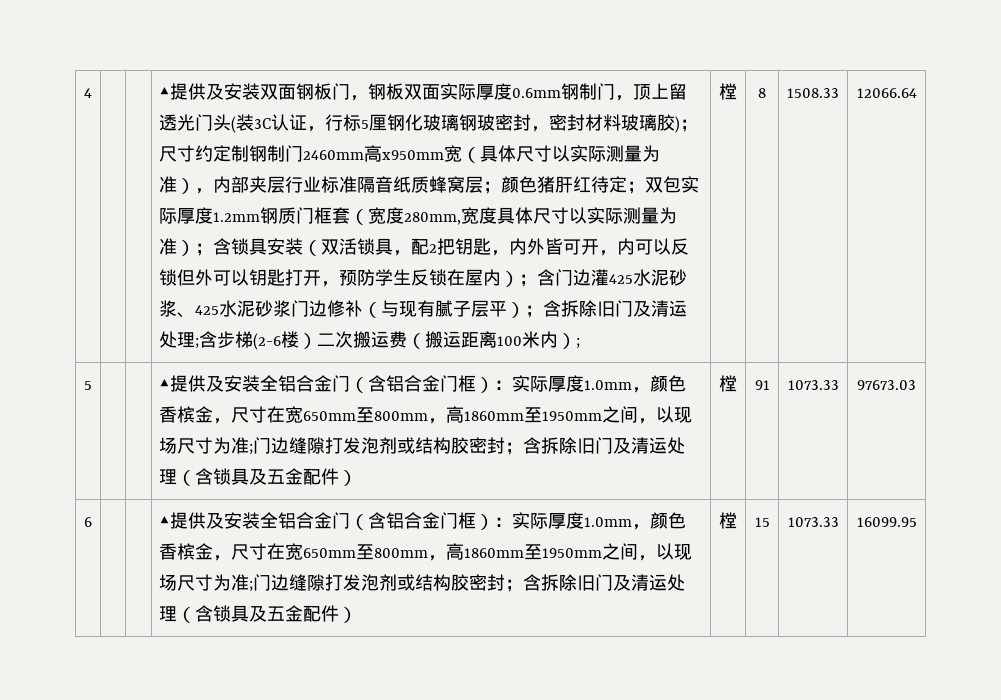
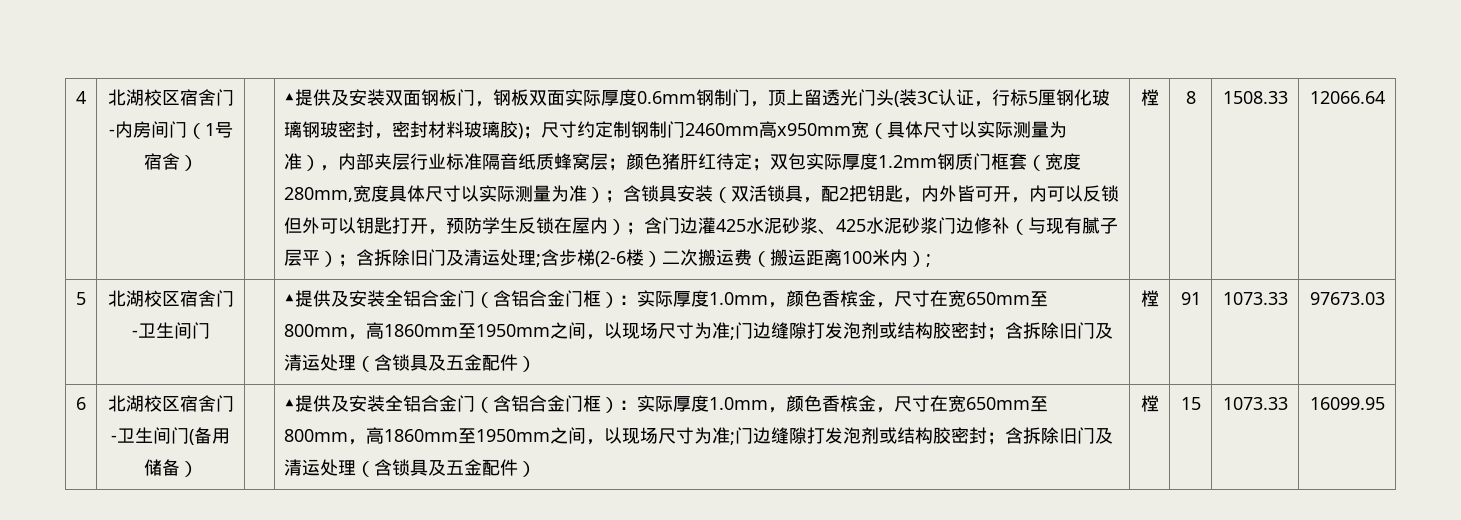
(92, 93) none -> [107,89,234,106] [108,121,233,139] [143,153,198,171] 北湖校区宿舍门-内房间门（1号宿舍）
(92, 385) none -> [107,290,234,307] [131,322,210,339] 北湖校区宿舍门-卫生间门
(92, 522) none -> [107,395,234,412] [111,427,230,445] [143,459,198,477] 北湖校区宿舍门-卫生间门(备用储备）

